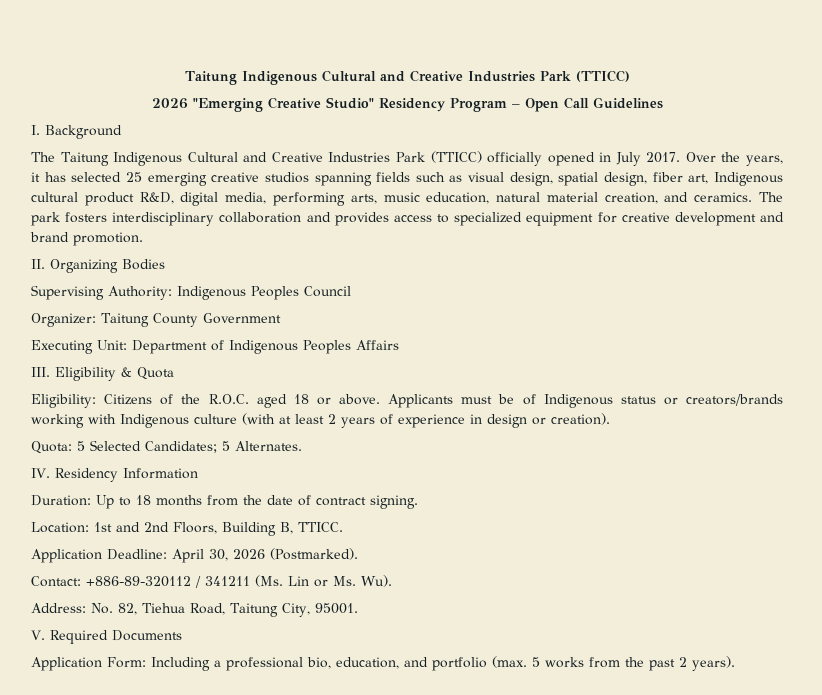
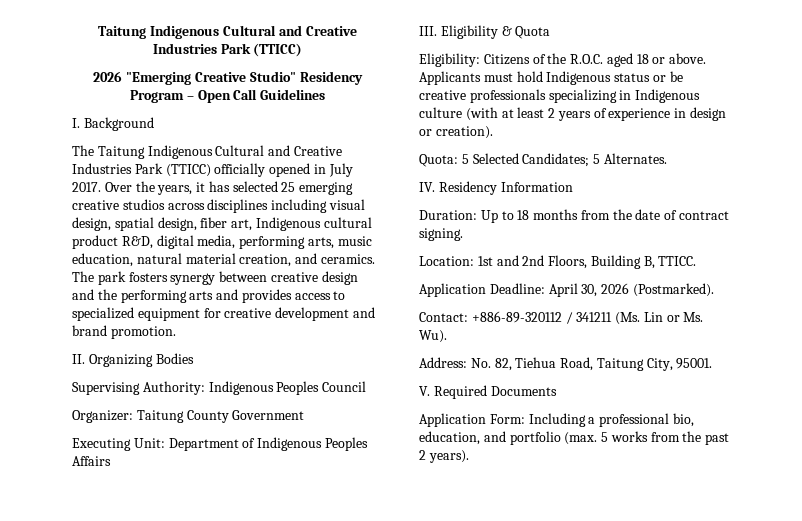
[314,172,463,186] spanning fields such as -> [167,199,328,213] across disciplines including
[112,212,302,226] interdisciplinary collaboration -> [170,271,358,285] [72,289,214,303] synergy between creative design and the performing arts
[498,394,536,405] be of -> [516,71,543,82] hold
[686,394,783,406] [31,414,116,428] creators/brands working with -> [669,71,683,82] [419,89,632,103] be creative professionals specializing in

